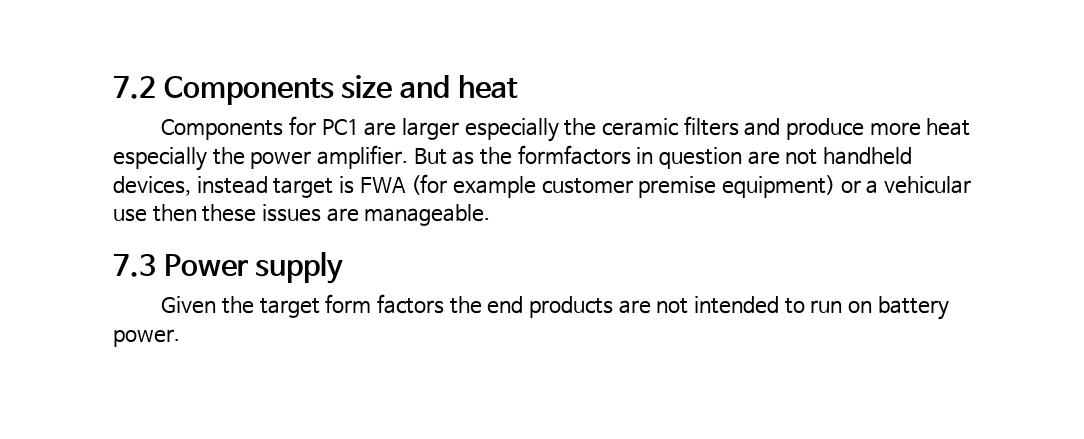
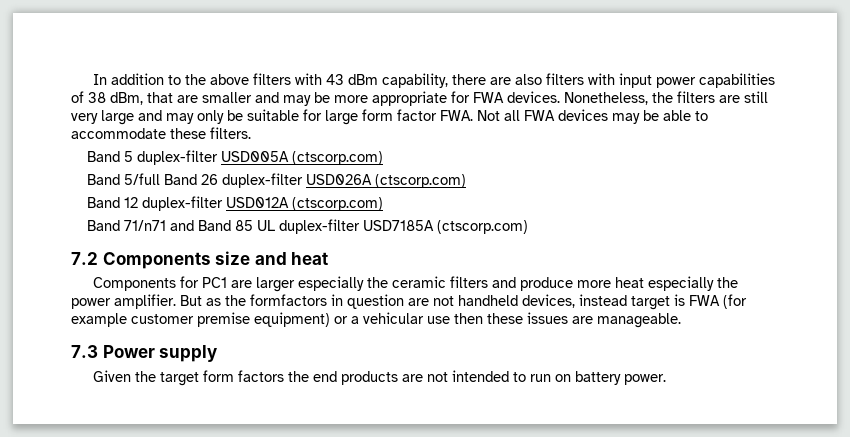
(113, 87) none -> [93,73,776,88] [71,91,768,106] [71,109,708,125] [71,127,251,139] [87,150,384,165] [87,173,467,188] [87,196,384,211] [87,219,529,234] In addition to the above filters with 43 dBm capability, there are also filters with input power capabilities of 38 dBm, that are smaller and may be more appropriate for FWA devices. Nonetheless, the filters are still very large and may only be suitable for large form factor FWA. Not all FWA devices may be able to accommodate these filters. // Band 5 duplex-filter USD005A (ctscorp.com) // Band 5/full Band 26 duplex-filter USD026A (ctscorp.com) // Band 12 duplex-filter USD012A (ctscorp.com) // Band 71/n71 and Band 85 UL duplex-filter USD7185A (ctscorp.com) //

